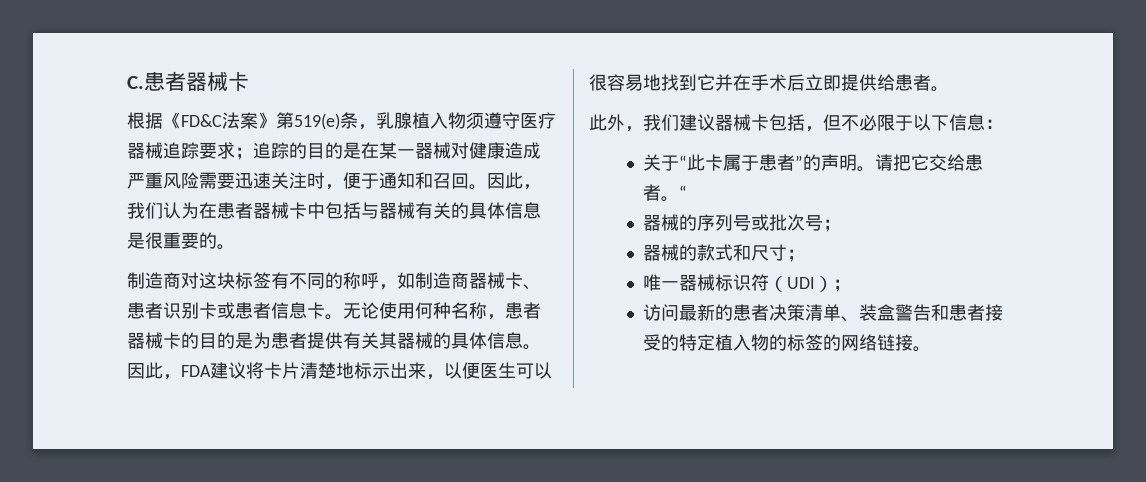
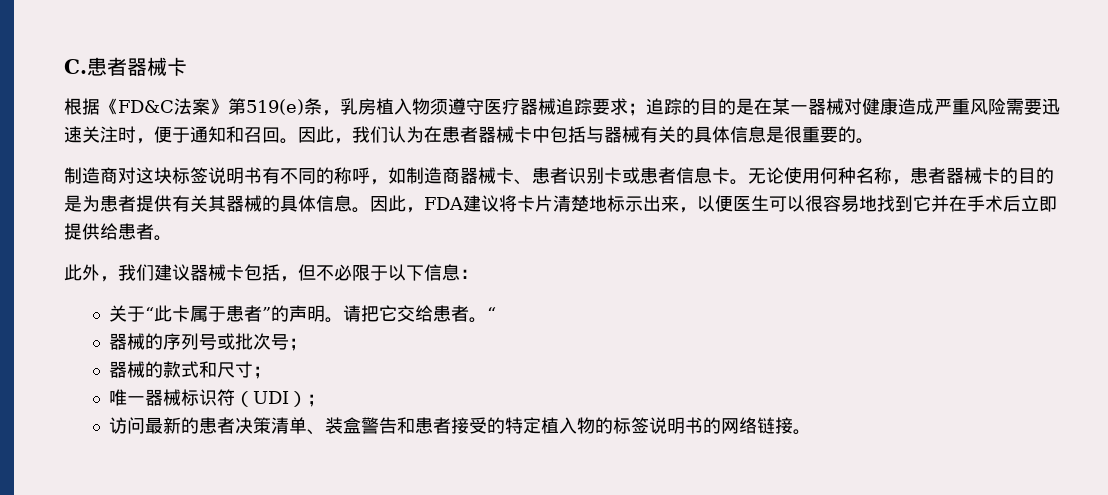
[394,112,412,129] 腺 -> [358,98,376,115] 房
(271, 280) none -> [208,167,262,184] 说明书
(824, 342) none -> [649,417,704,434] 说明书

